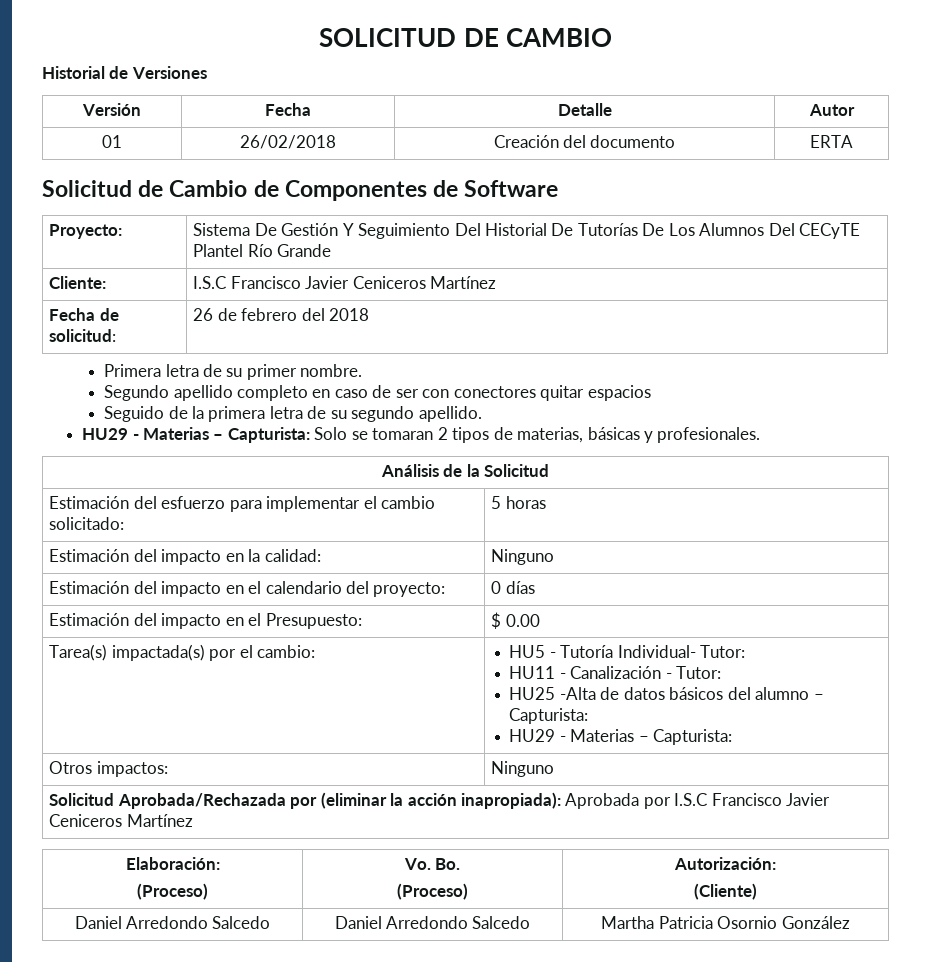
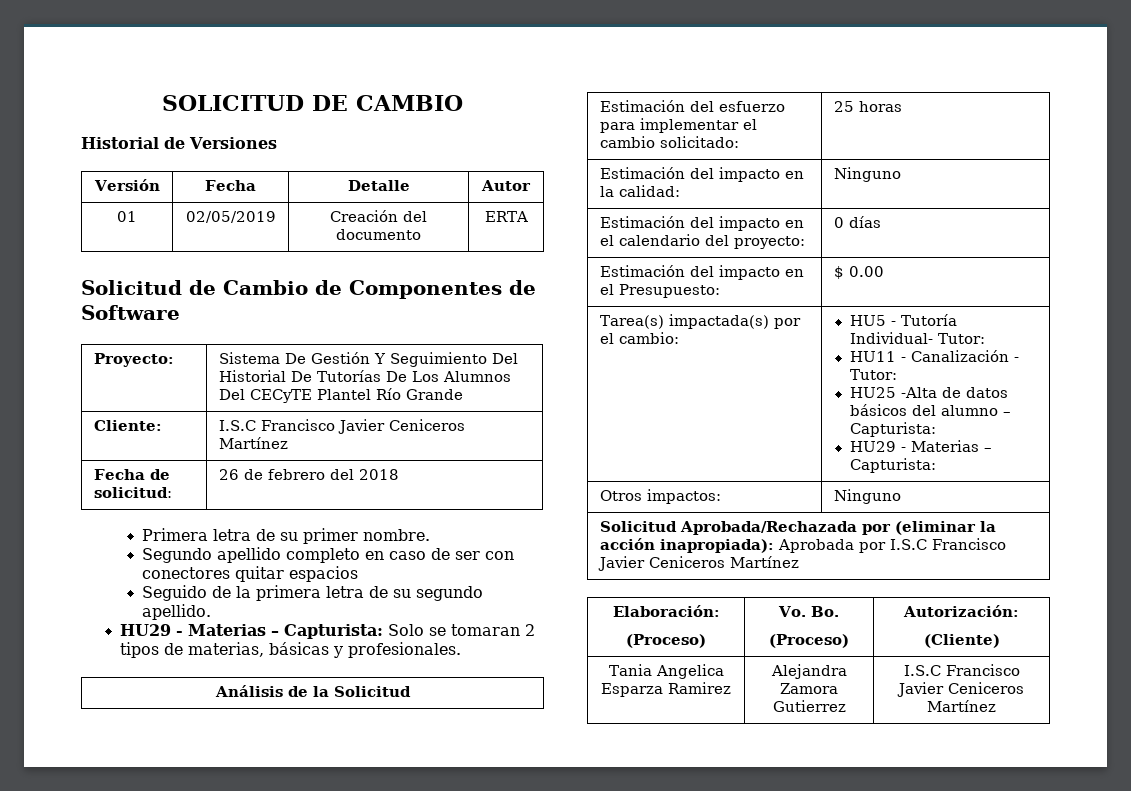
[240,135,336,149] 26/02/2018 -> [185,211,276,223] 02/05/2019
[491,496,502,509] 5 -> [833,101,854,112] 25
[74,916,271,929] [334,916,531,929] [601,916,850,929] Daniel Arredondo Salcedo | Daniel Arredondo Salcedo | Martha Patricia Osornio González -> [608,664,724,679] [601,682,731,697] [770,664,847,679] [780,683,838,694] [772,700,846,712] [903,664,1020,676] [897,682,1024,697] [927,700,996,712] Tania Angelica Esparza Ramirez | Alejandra Zamora Gutierrez | I.S.C Francisco Javier Ceniceros Martínez

